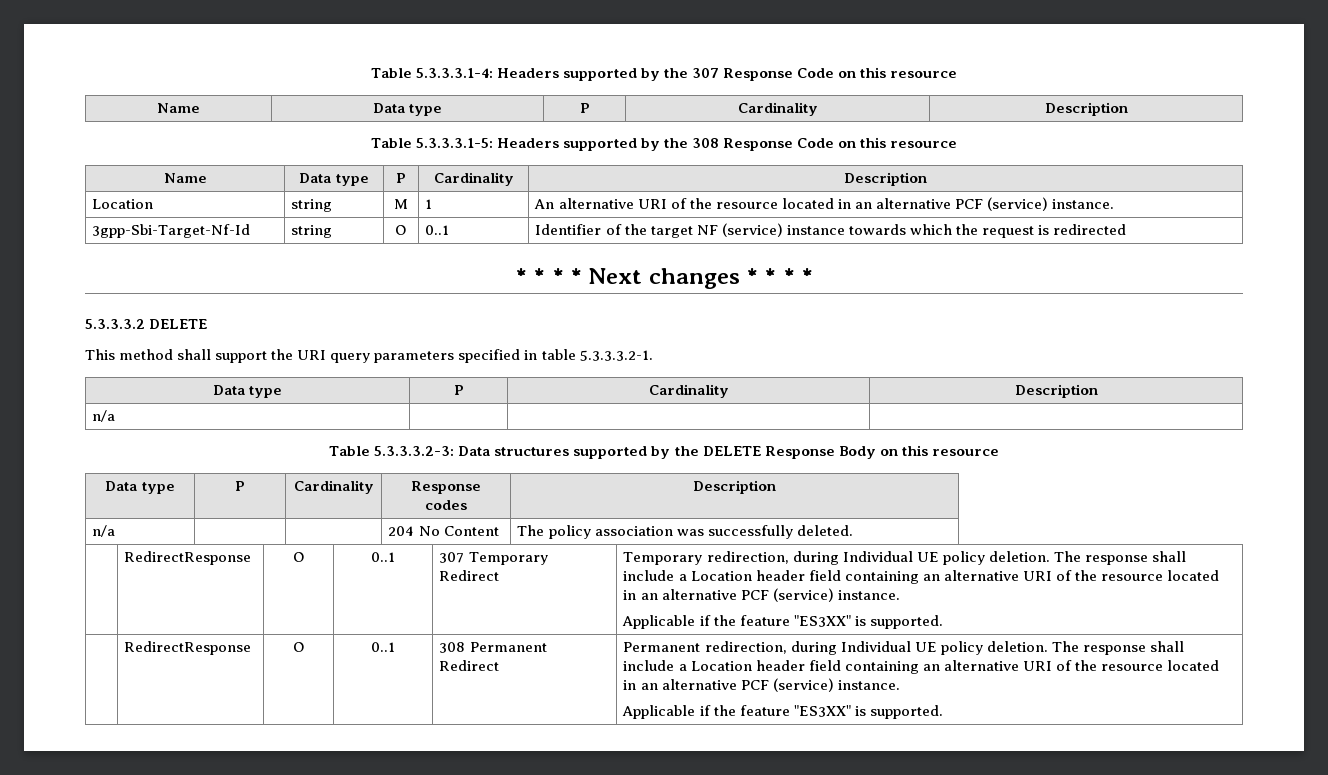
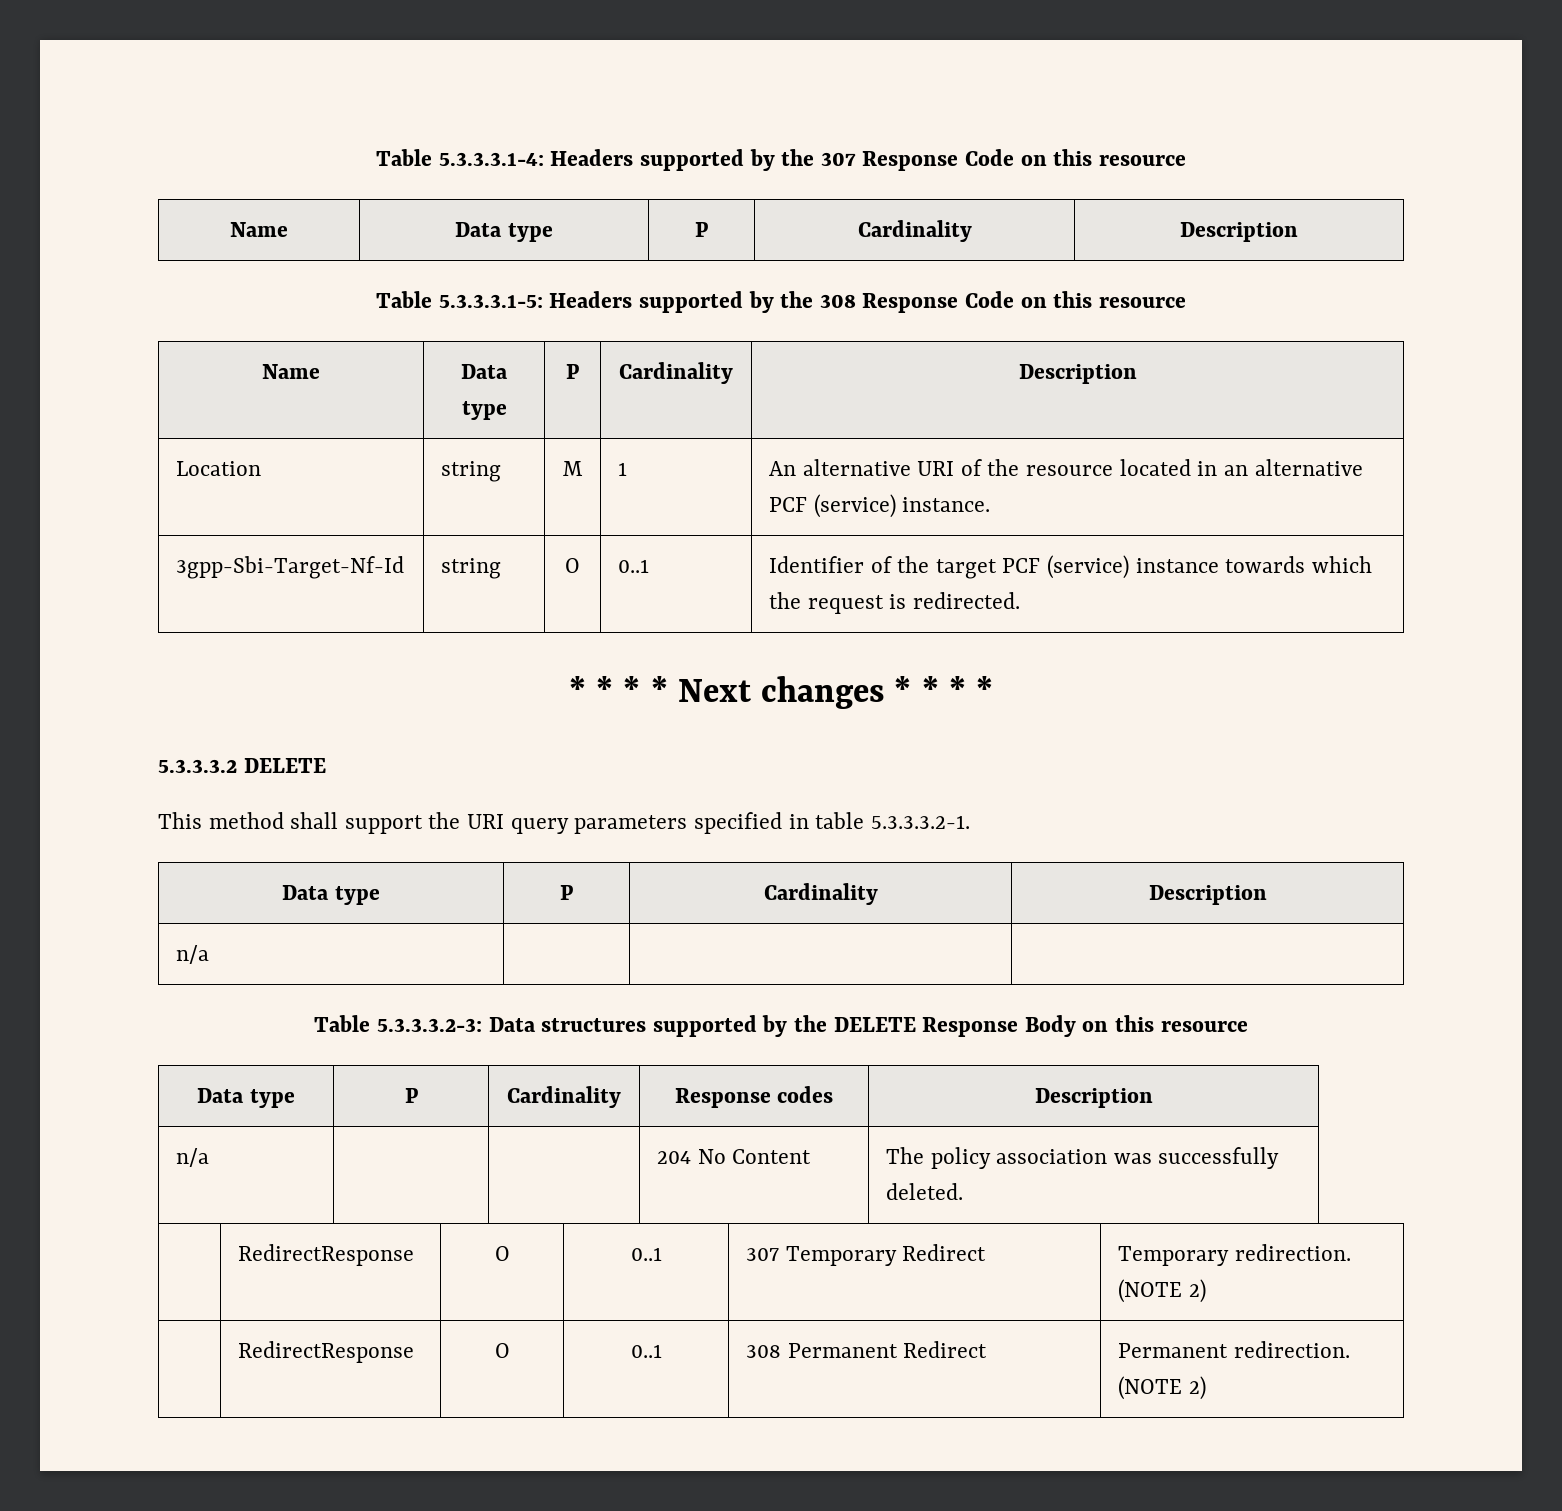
[696,225,718,235] NF -> [1002,558,1041,573] PCF
[1053,224,1127,235] redirected -> [912,592,1020,609] redirected.
[706,551,1186,565] [623,570,1220,584] [623,588,900,602] [622,615,943,629] redirection, during Individual UE policy deletion. The response shall include a Location header field containing an alternative URI of the resource located in an alternative PCF (service) instance. // Applicable if the feature "ES3XX" is supported. -> [1234,1244,1351,1261] [1118,1279,1206,1303] redirection. (NOTE 2)
[704,641,1184,655] [623,660,1220,674] [623,678,900,692] [622,705,943,719] redirection, during Individual UE policy deletion. The response shall include a Location header field containing an alternative URI of the resource located in an alternative PCF (service) instance. // Applicable if the feature "ES3XX" is supported. -> [1233,1341,1350,1358] [1118,1376,1206,1400] redirection. (NOTE 2)

